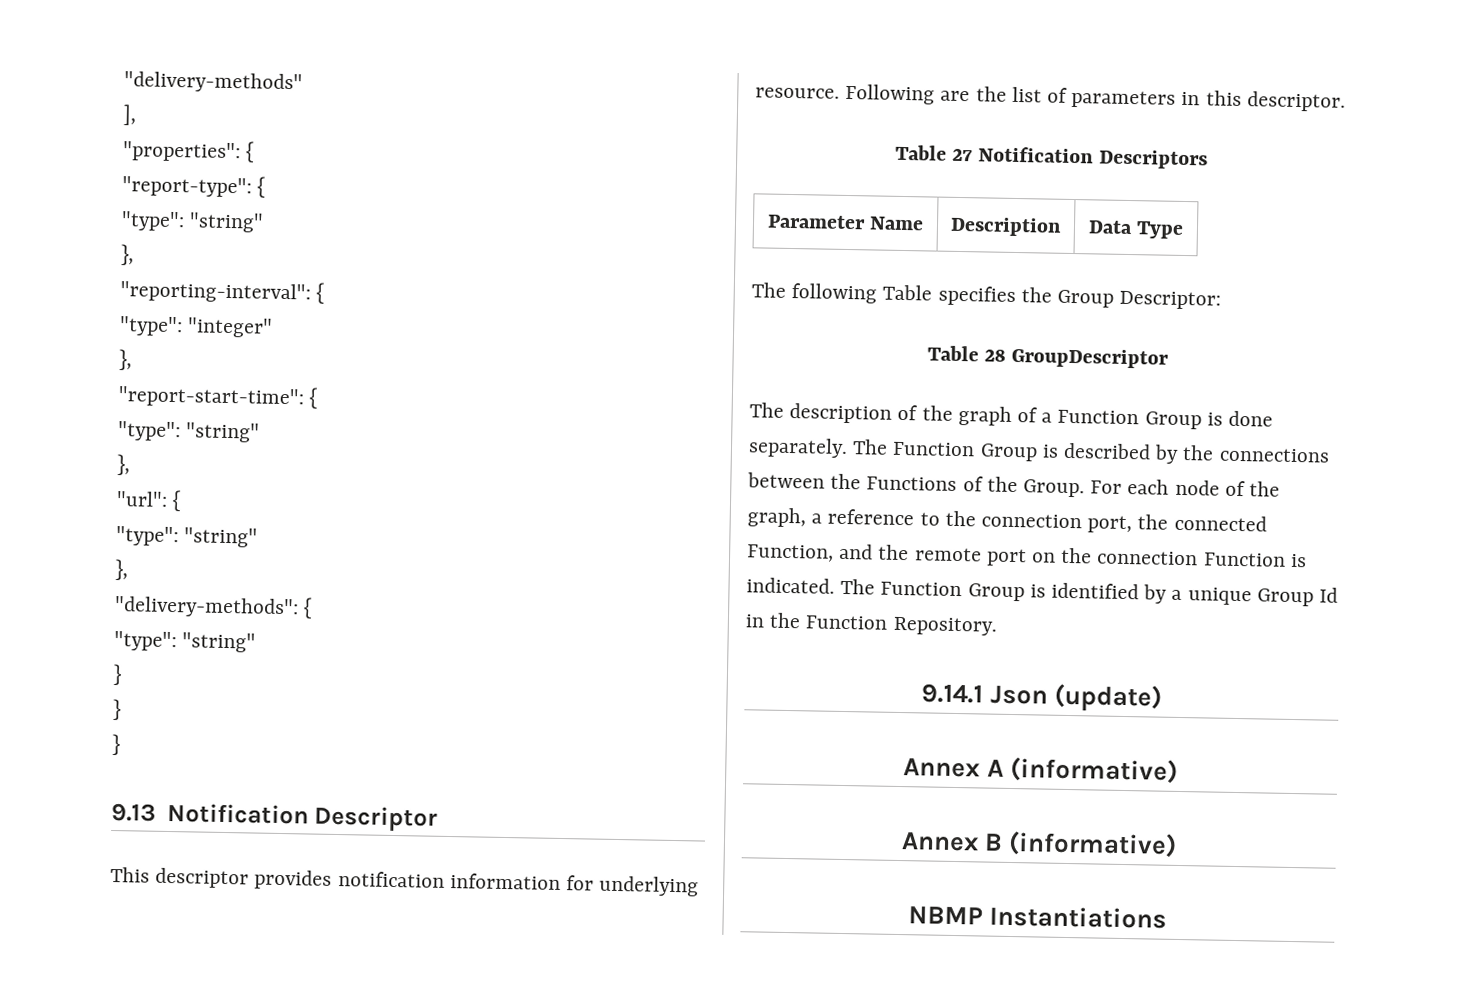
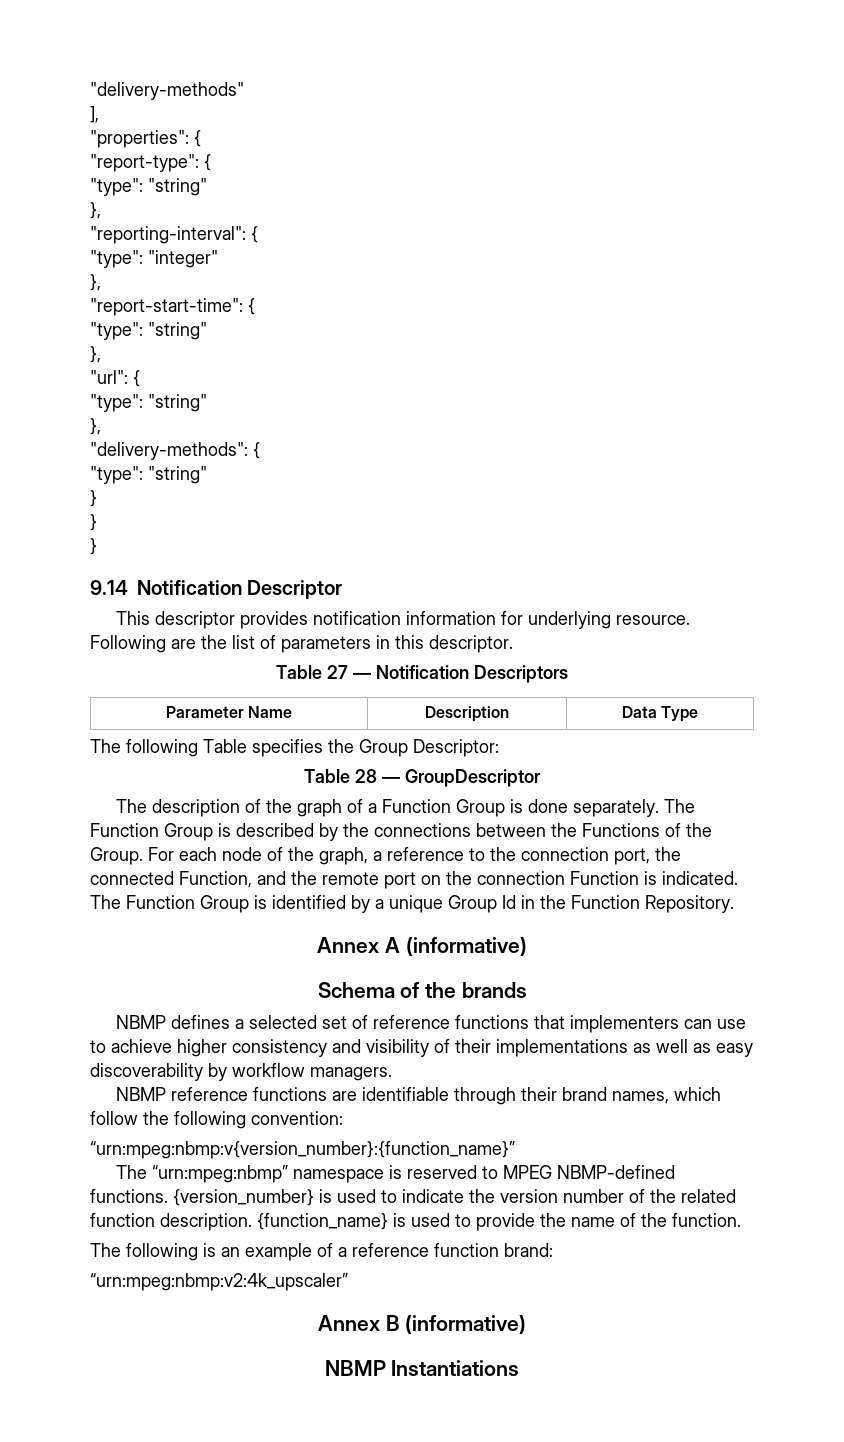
[111,802,156,822] 9.13 -> [90,580,128,595] 9.14
(973, 155) none -> [353,673,371,679] —
(1006, 355) none -> [382,777,400,783] —
[921,683,1162,713] [903,756,1178,784] 9.14.1 Json (update) // Annex A (informative) -> [317,936,527,956] [317,982,527,998] [115,1015,746,1033] [90,1039,753,1057] [90,1063,392,1081] [115,1087,721,1105] [90,1111,343,1129] [90,1141,515,1159] [115,1165,675,1183] [90,1189,736,1206] [90,1213,741,1231] [90,1243,553,1261] [90,1273,348,1291] Annex A (informative) // Schema of the brands // NBMP defines a selected set of reference functions that implementers can use to achieve higher consistency and visibility of their implementations as well as easy discoverability by workflow managers. // NBMP reference functions are identifiable through their brand names, which follow the following convention: // “urn:mpeg:nbmp:v{version_number}:{function_name}” // The “urn:mpeg:nbmp” namespace is reserved to MPEG NBMP-defined functions. {version_number} is used to indicate the version number of the related function description. {function_name} is used to provide the name of the function. // The following is an example of a reference function brand: // “urn:mpeg:nbmp:v2:4k_upscaler”

